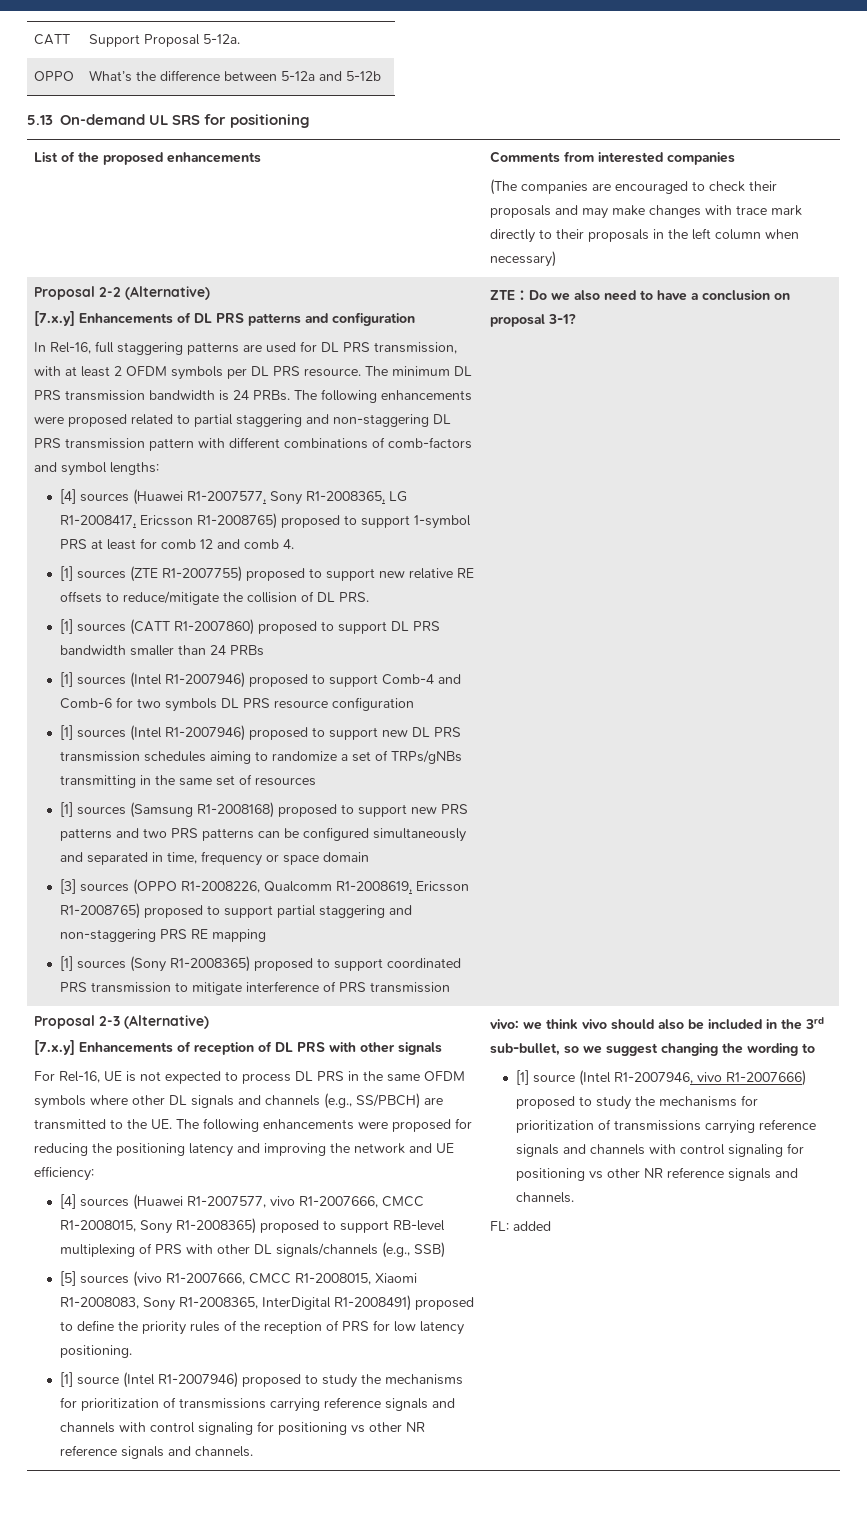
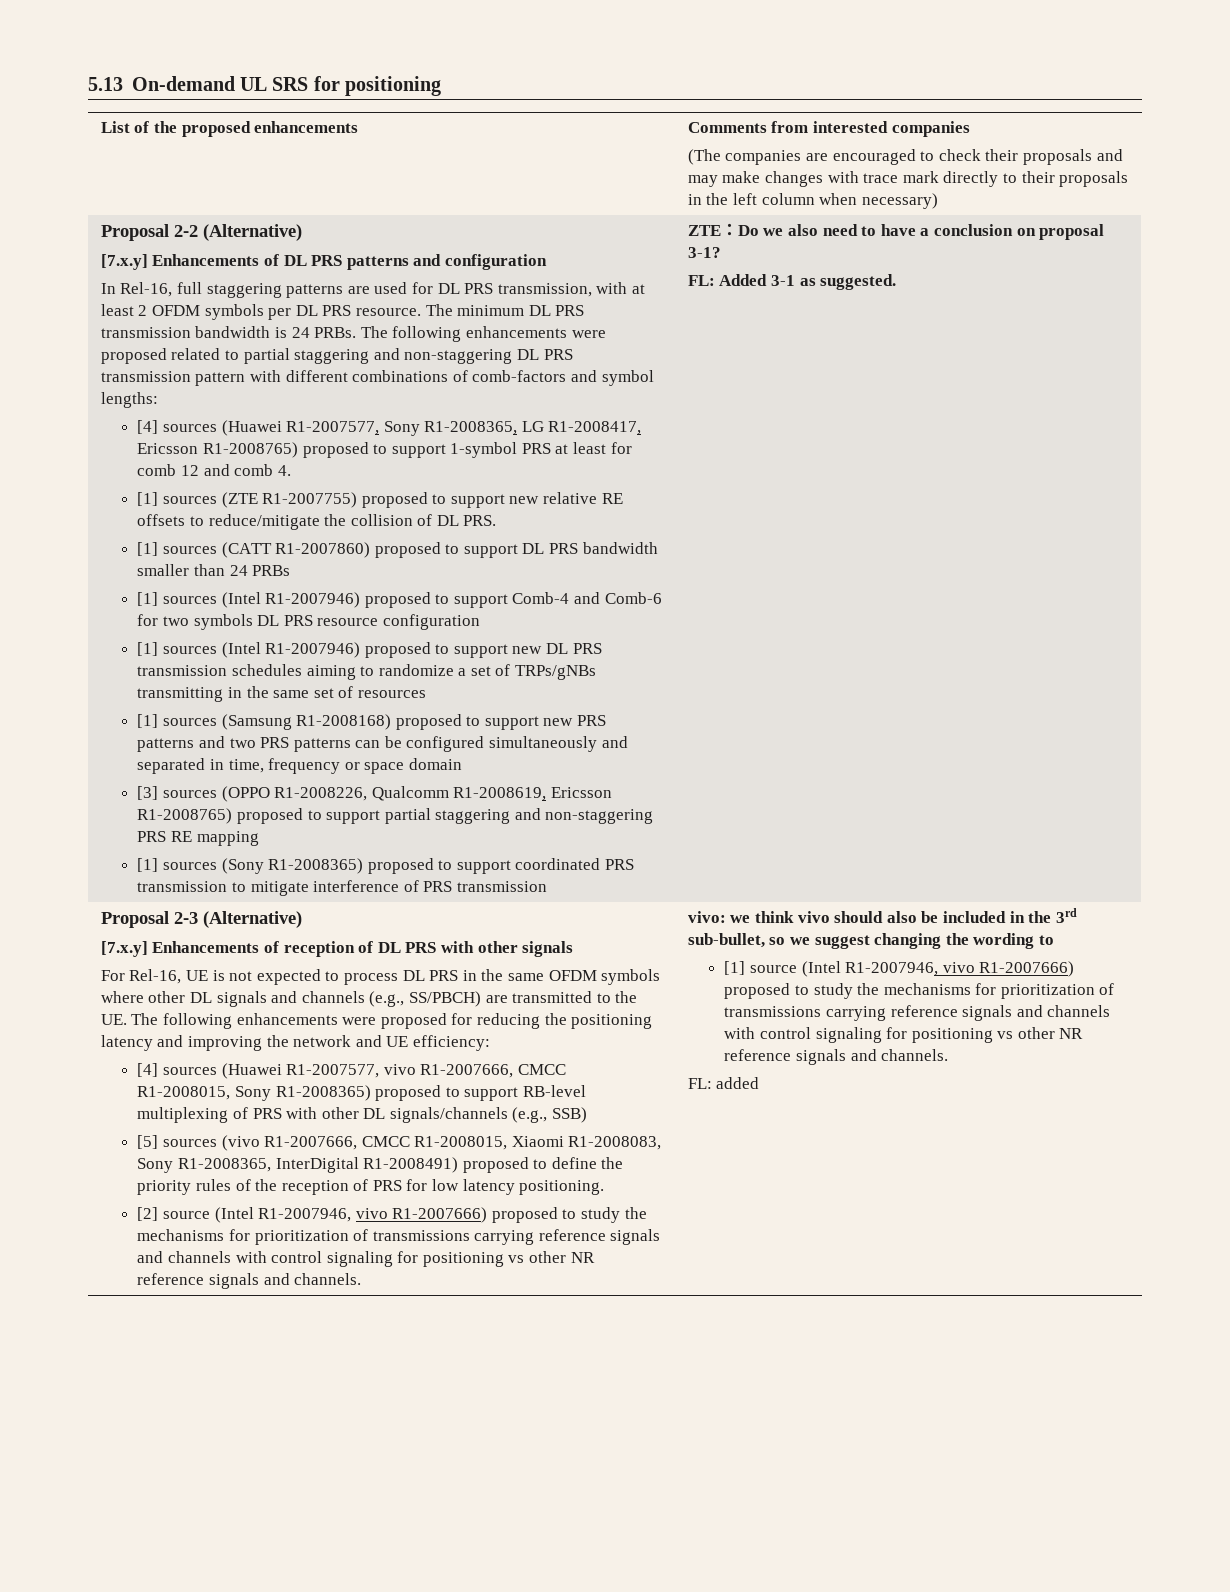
[34,34,71,45] [89,34,241,47] [34,71,75,81] [89,70,382,82] CATT | Support Proposal 5-12a. // OPPO | What’s the difference between 5-12a and 5-12b // -> (88, 84) none
(577, 319) none -> [687,274,897,290] // FL: Added 3-1 as suggested.
[59,1372,238,1388] [1] source (Intel R1-2007946) -> [137,1207,488,1223] [2] source (Intel R1-2007946, vivo R1-2007666)

